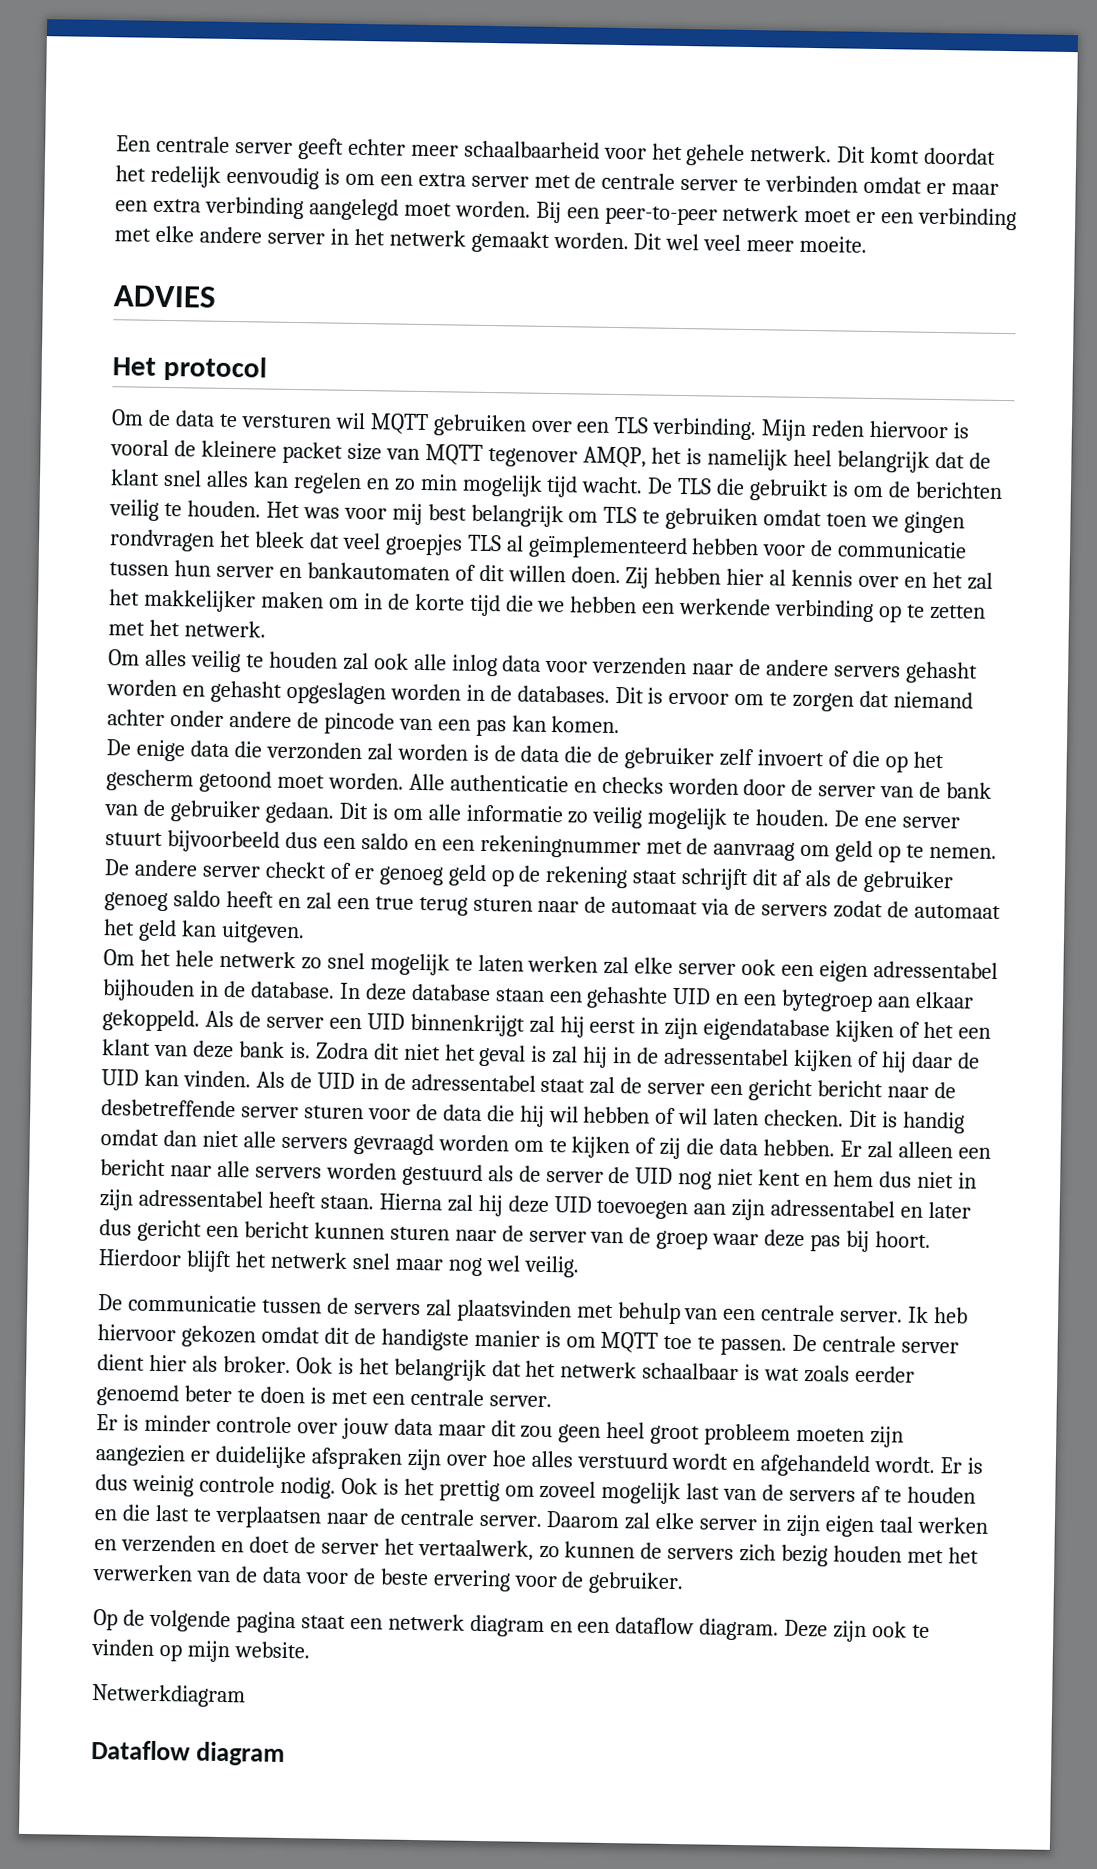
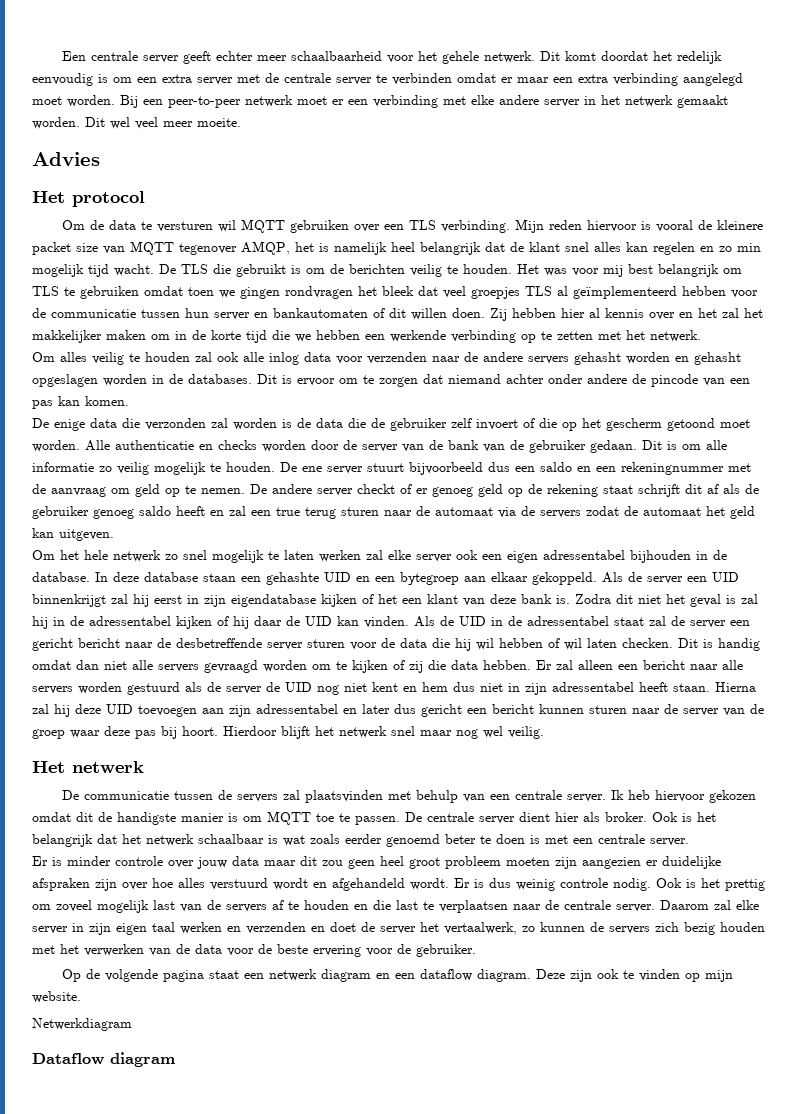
[113,285,217,308] ADVIES -> [32,152,100,166] Advies
(580, 1266) none -> [32,761,144,773] // Het netwerk

